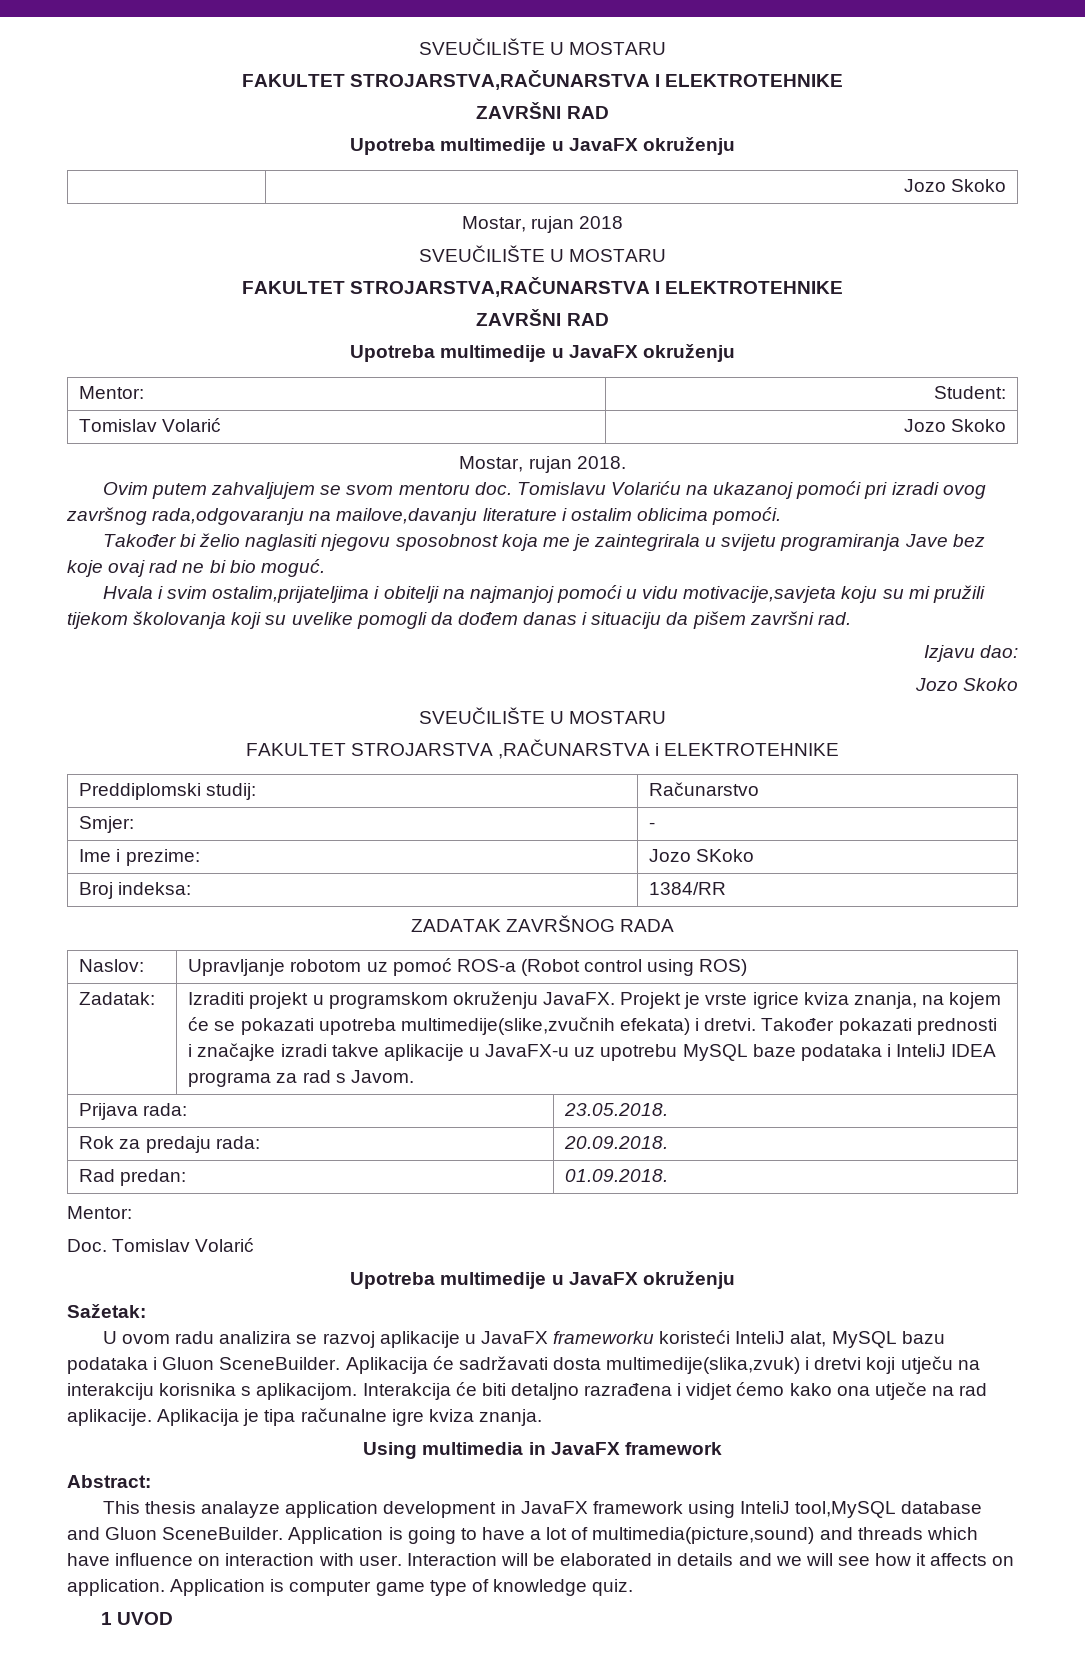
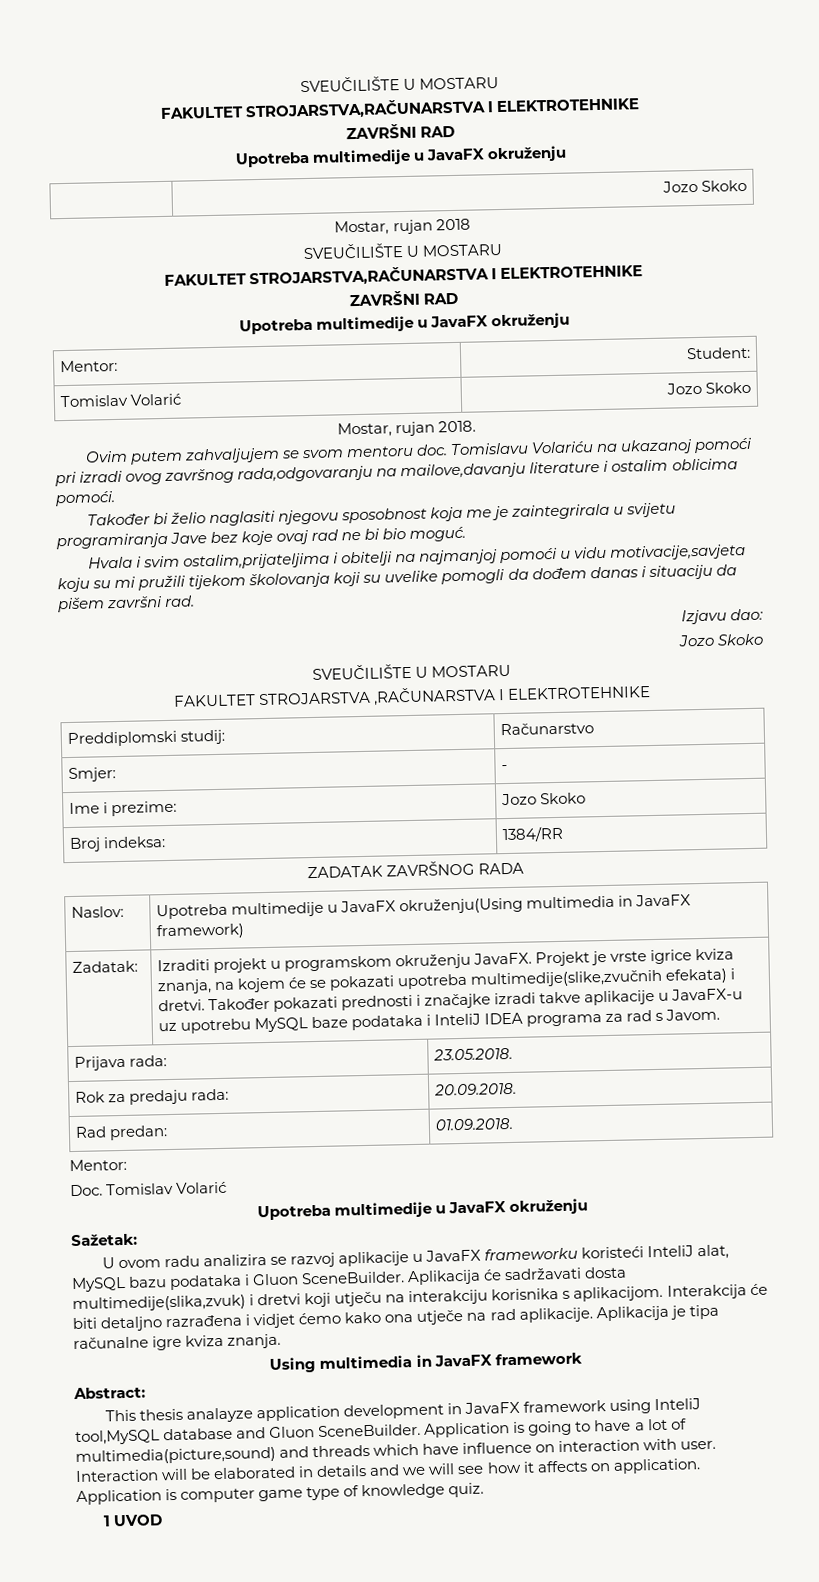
[655,743,660,756] i -> [498,689,506,701] I
[696,849,755,862] SKoko -> [539,792,586,805] Skoko
[188,958,748,976] Upravljanje robotom uz pomoć ROS-a (Robot control using ROS) -> [155,894,692,920] [155,923,244,940] Upotreba multimedije u JavaFX okruženju(Using multimedia in JavaFX framework)

